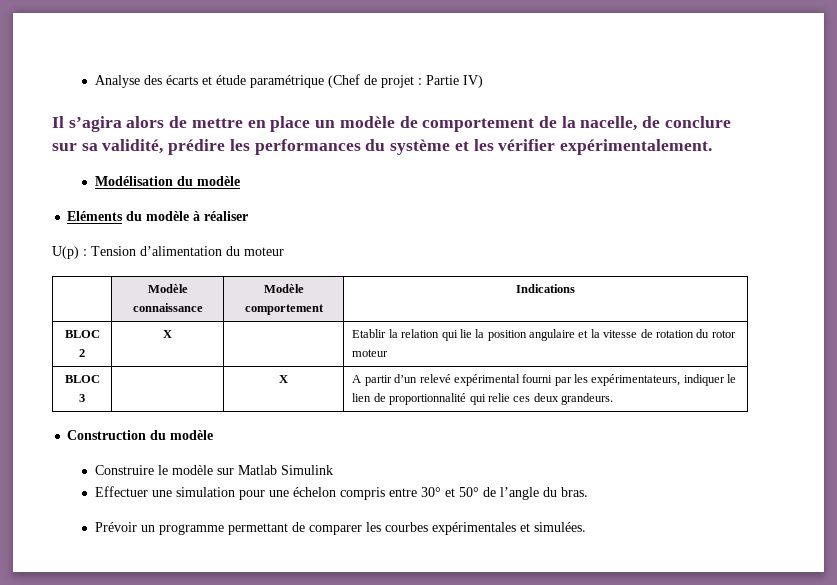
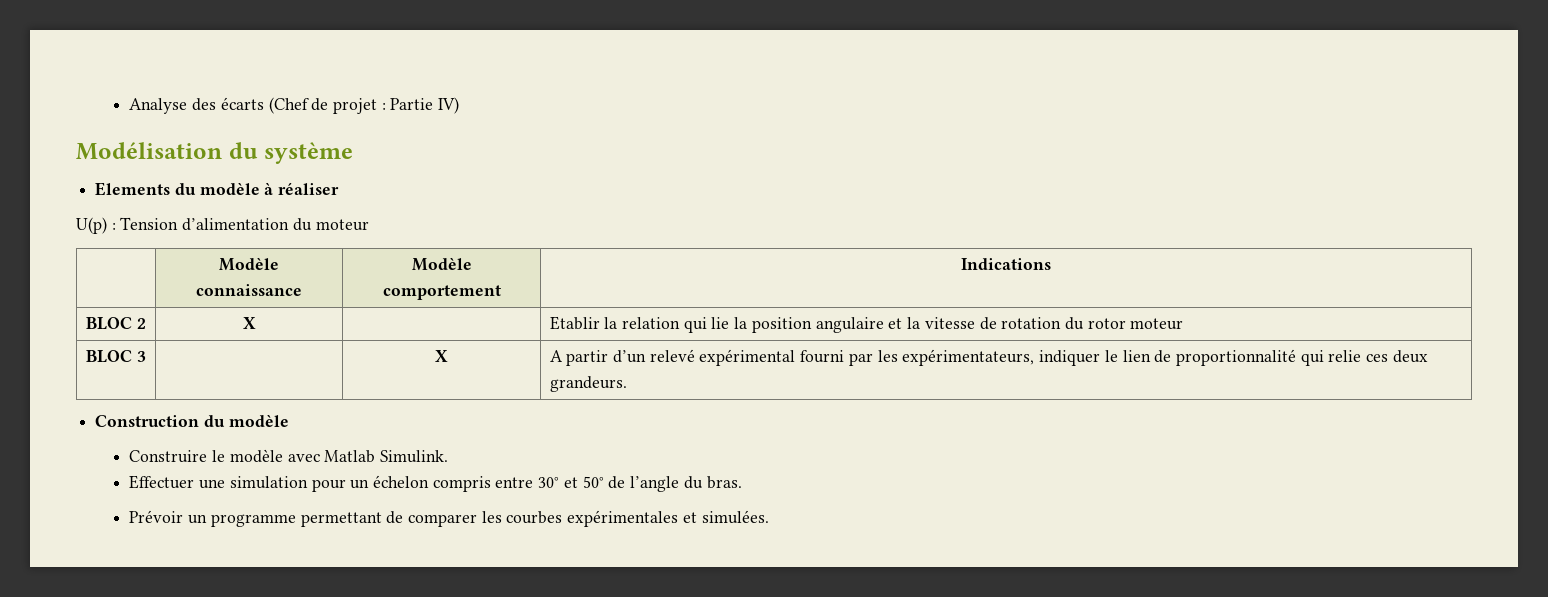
[201,75,324,88] et étude paramétrique -> (264, 103) none
[52,116,731,132] [52,139,712,155] [94,176,240,186] [67,211,124,221] Il s’agira alors de mettre en place un modèle de comportement de la nacelle, de conclure sur sa validité, prédire les performances du système et les vérifier expérimentalement. // Modélisation du modèle // Eléments -> [76,142,354,164] [95,182,171,196] Modélisation du système // Elements
[216,465,333,475] sur Matlab Simulink -> [287,450,448,463] avec Matlab Simulink.
[268,490,289,497] une -> [350,479,370,489] un

